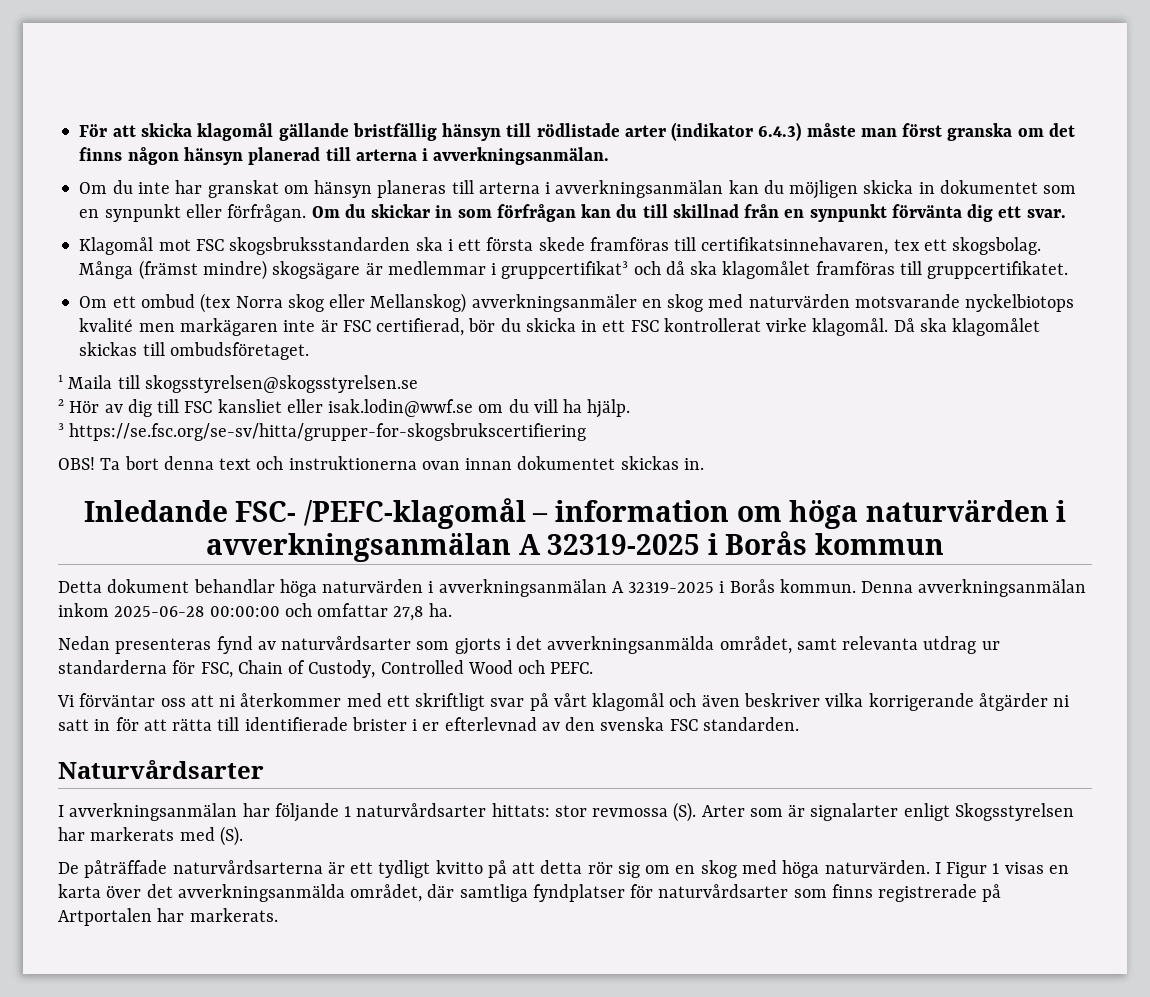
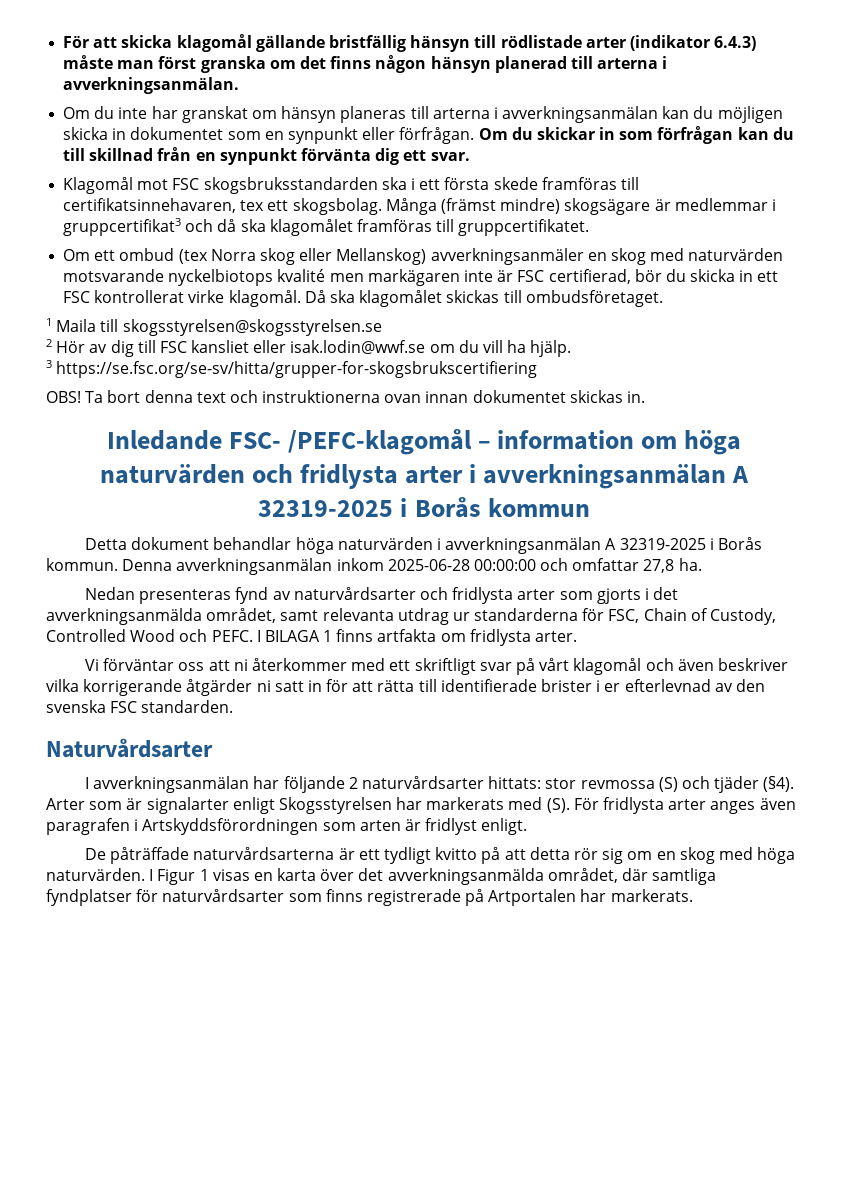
(1049, 511) none -> [251,464,463,489] och fridlysta arter
(412, 643) none -> [420,587,556,604] och fridlysta arter
(594, 668) none -> [256,629,578,646] I BILAGA 1 finns artfakta om fridlysta arter.
[344,806,352,817] 1 -> [348,777,358,789] 2
[673,802,697,822] (S). -> [658,776,795,793] (S) och tjäder (§4).
(243, 836) none -> [573,797,796,814] [46,818,528,835] För fridlysta arter anges även paragrafen i Artskyddsförordningen som arten är fridlyst enligt.

